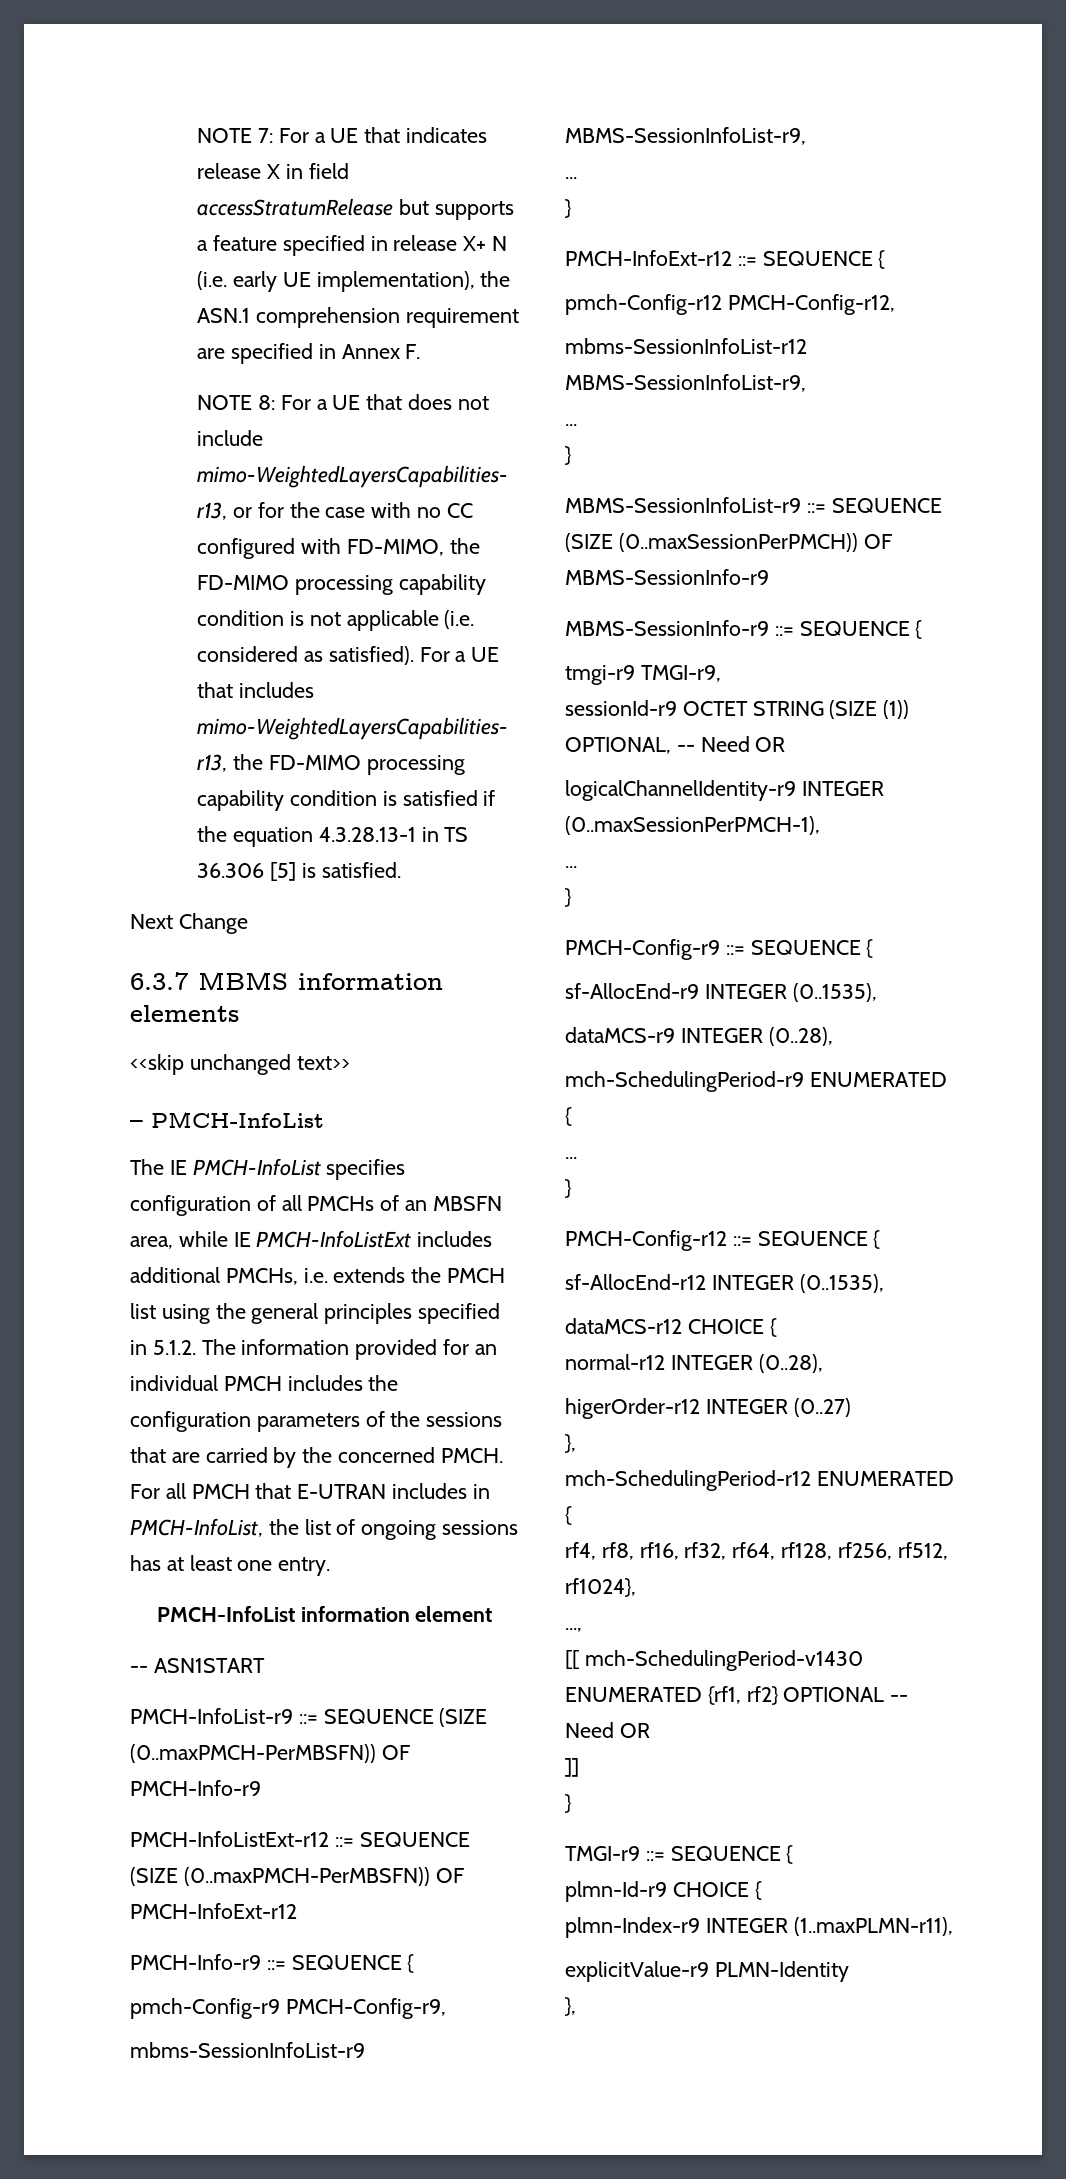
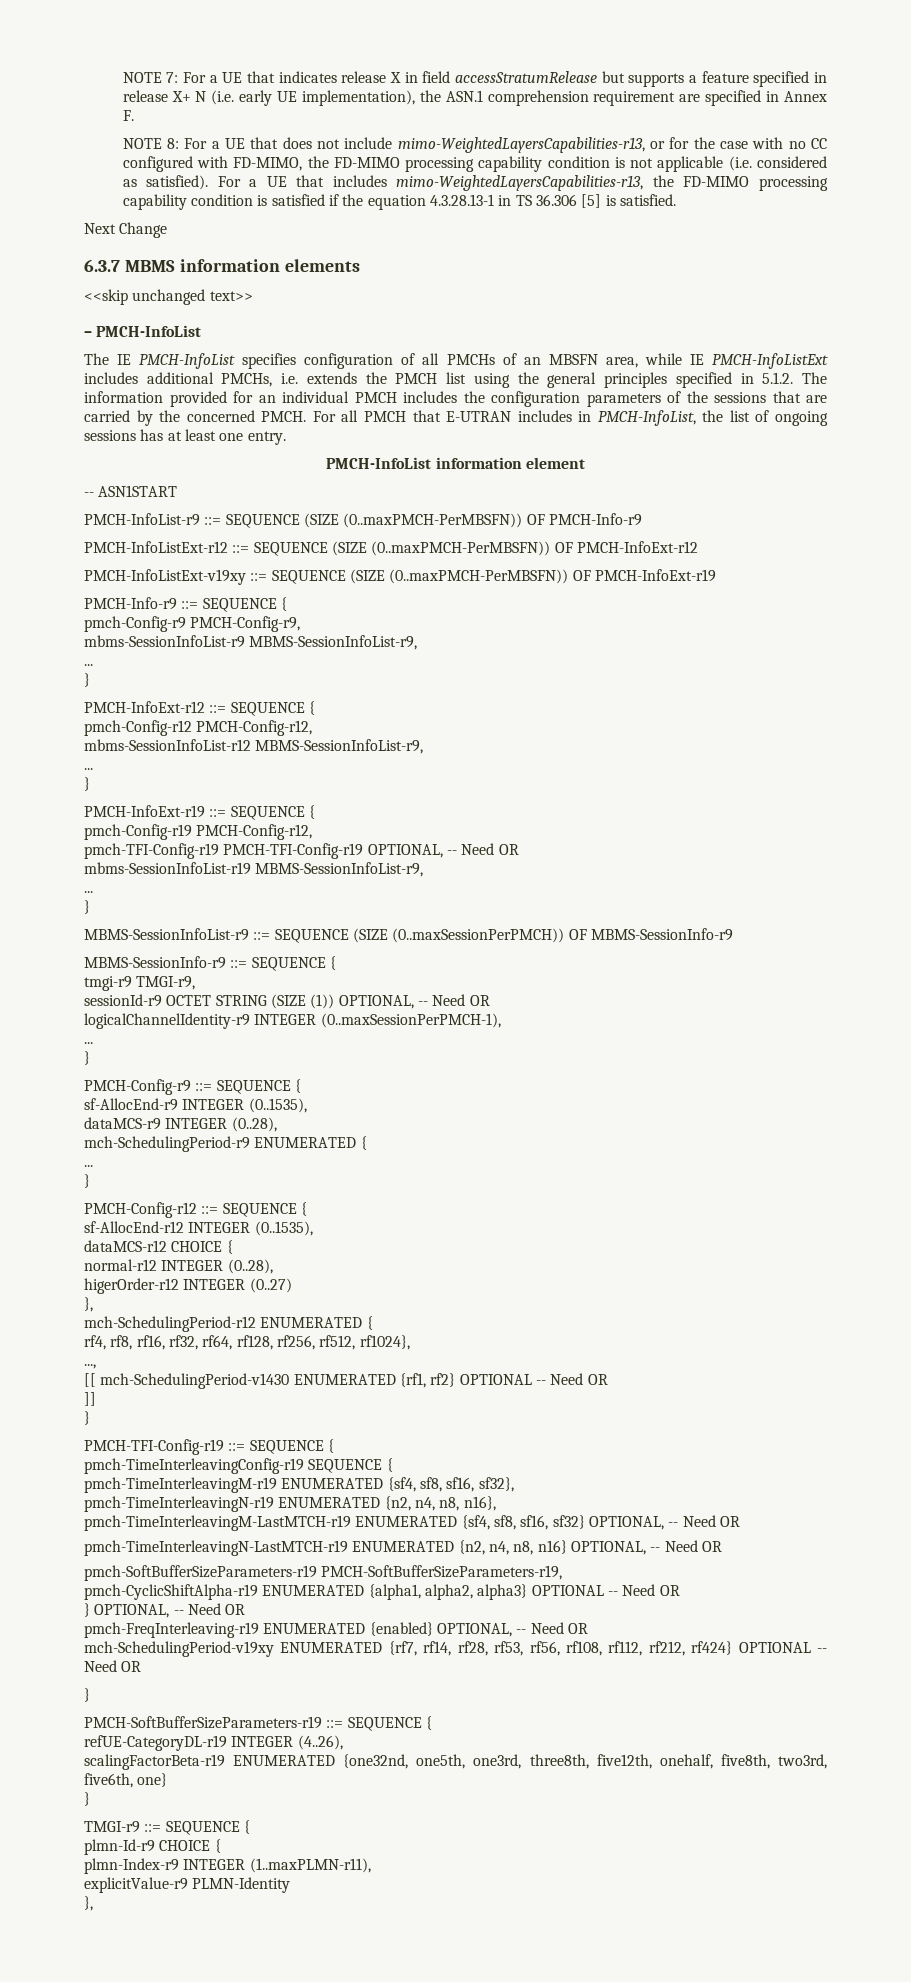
(297, 1911) none -> [84,569,716,585] // PMCH-InfoListExt-v19xy ::= SEQUENCE (SIZE (0..maxPMCH-PerMBSFN)) OF PMCH-InfoExt-r19
(572, 455) none -> [84,805,315,820] [84,824,313,840] [84,843,519,859] [84,862,424,877] [84,891,93,893] [84,900,90,914] // PMCH-InfoExt-r19 ::= SEQUENCE { // pmch-Config-r19 PMCH-Config-r12, // pmch-TFI-Config-r19 PMCH-TFI-Config-r19 OPTIONAL, -- Need OR // mbms-SessionInfoList-r19 MBMS-SessionInfoList-r9, // ... // }
(572, 1803) none -> [84,1439,334,1455] [84,1458,393,1474] [84,1477,514,1493] [84,1496,496,1512] [84,1515,740,1531] [84,1540,722,1556] [84,1565,563,1581] [84,1584,680,1600] [84,1603,246,1618] [84,1622,588,1638] [84,1641,827,1657] [84,1660,142,1672] [84,1688,90,1702] [84,1716,432,1731] [84,1735,343,1751] [84,1754,827,1770] [84,1773,168,1788] [84,1792,90,1806] // PMCH-TFI-Config-r19 ::= SEQUENCE { // pmch-TimeInterleavingConfig-r19 SEQUENCE { // pmch-TimeInterleavingM-r19 ENUMERATED {sf4, sf8, sf16, sf32}, // pmch-TimeInterleavingN-r19 ENUMERATED {n2, n4, n8, n16}, // pmch-TimeInterleavingM-LastMTCH-r19 ENUMERATED {sf4, sf8, sf16, sf32} OPTIONAL, -- Need OR // pmch-TimeInterleavingN-LastMTCH-r19 ENUMERATED {n2, n4, n8, n16} OPTIONAL, -- Need OR // pmch-SoftBufferSizeParameters-r19 PMCH-SoftBufferSizeParameters-r19, // pmch-CyclicShiftAlpha-r19 ENUMERATED {alpha1, alpha2, alpha3} OPTIONAL -- Need OR // } OPTIONAL, -- Need OR // pmch-FreqInterleaving-r19 ENUMERATED {enabled} OPTIONAL, -- Need OR // mch-SchedulingPeriod-v19xy ENUMERATED {rf7, rf14, rf28, rf53, rf56, rf108, rf112, rf212, rf424} OPTIONAL -- Need OR // } // PMCH-SoftBufferSizeParameters-r19 ::= SEQUENCE { // refUE-CategoryDL-r19 INTEGER (4..26), // scalingFactorBeta-r19 ENUMERATED {one32nd, one5th, one3rd, three8th, five12th, onehalf, five8th, two3rd, five6th, one} // }

